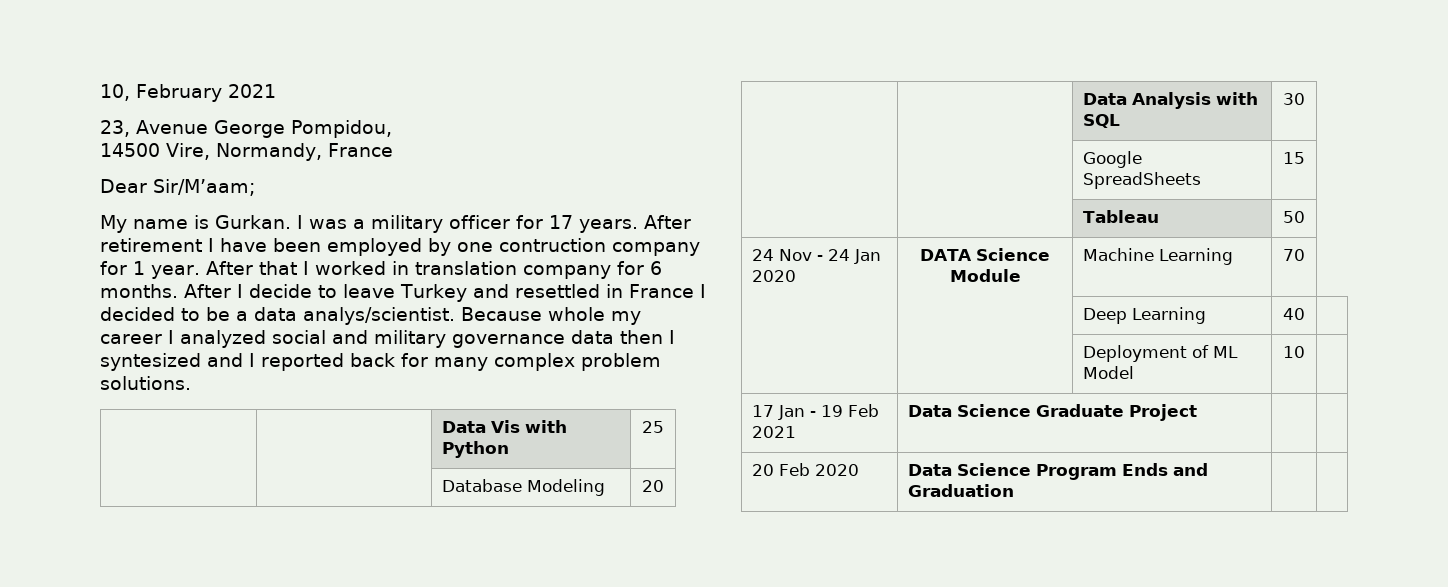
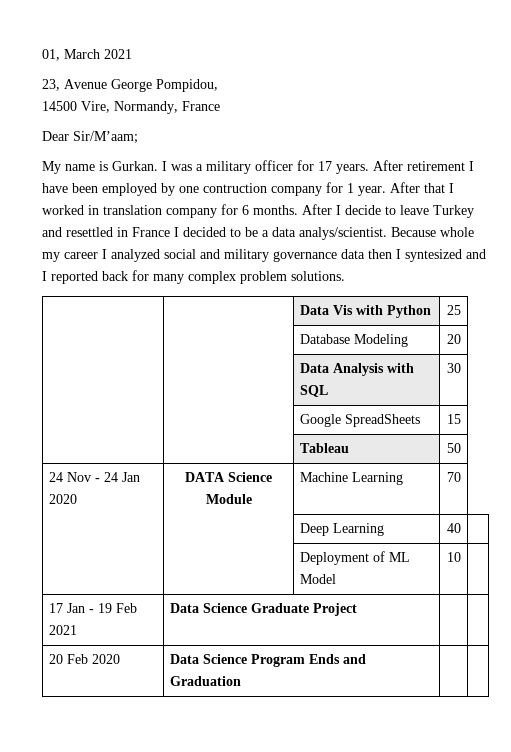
[100,84,222,102] 10, February -> [42,49,100,61] 01, March

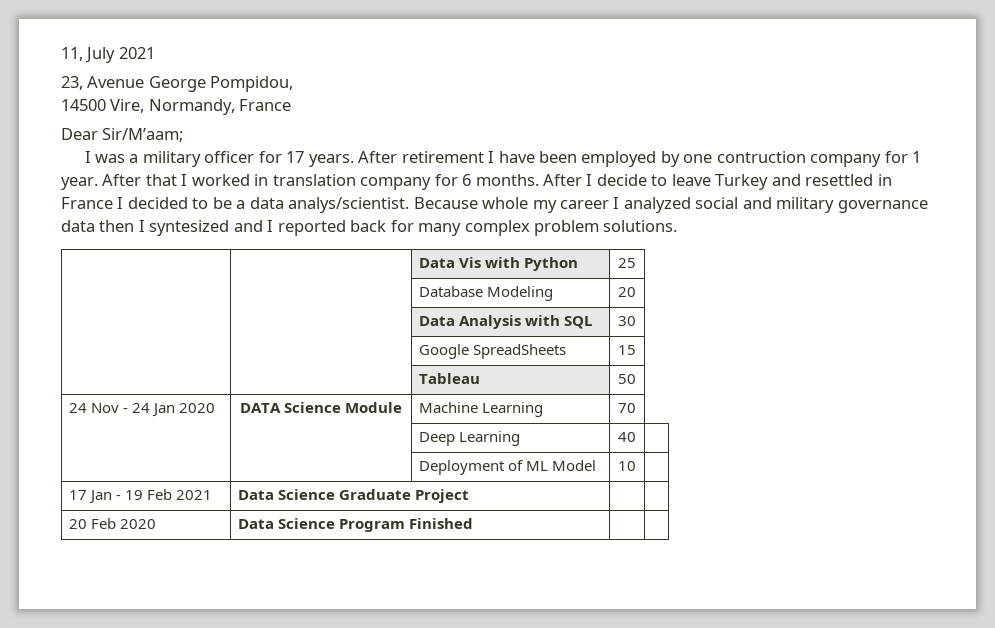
[42,49,100,61] 01, March -> [61,47,116,63] 11, July
[42,161,158,174] My name is Gurkan. -> (184, 135) none
[308,654,366,664] [169,676,241,686] Ends and Graduation -> [409,518,474,529] Finished

